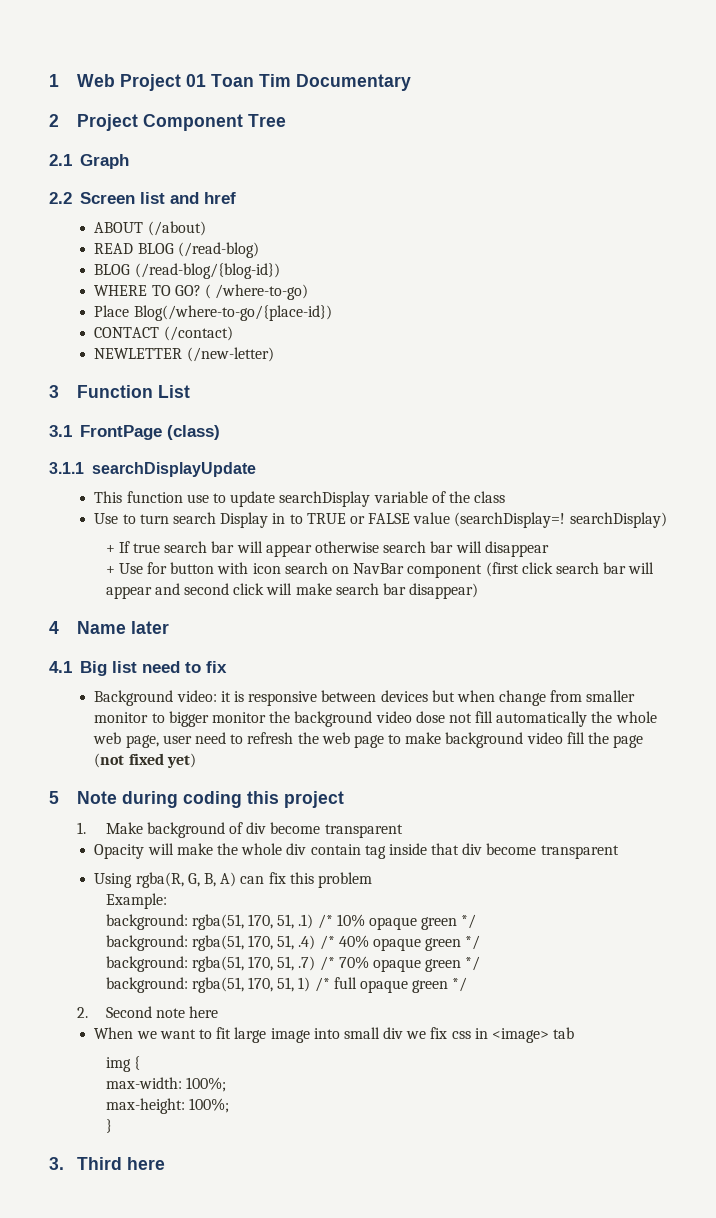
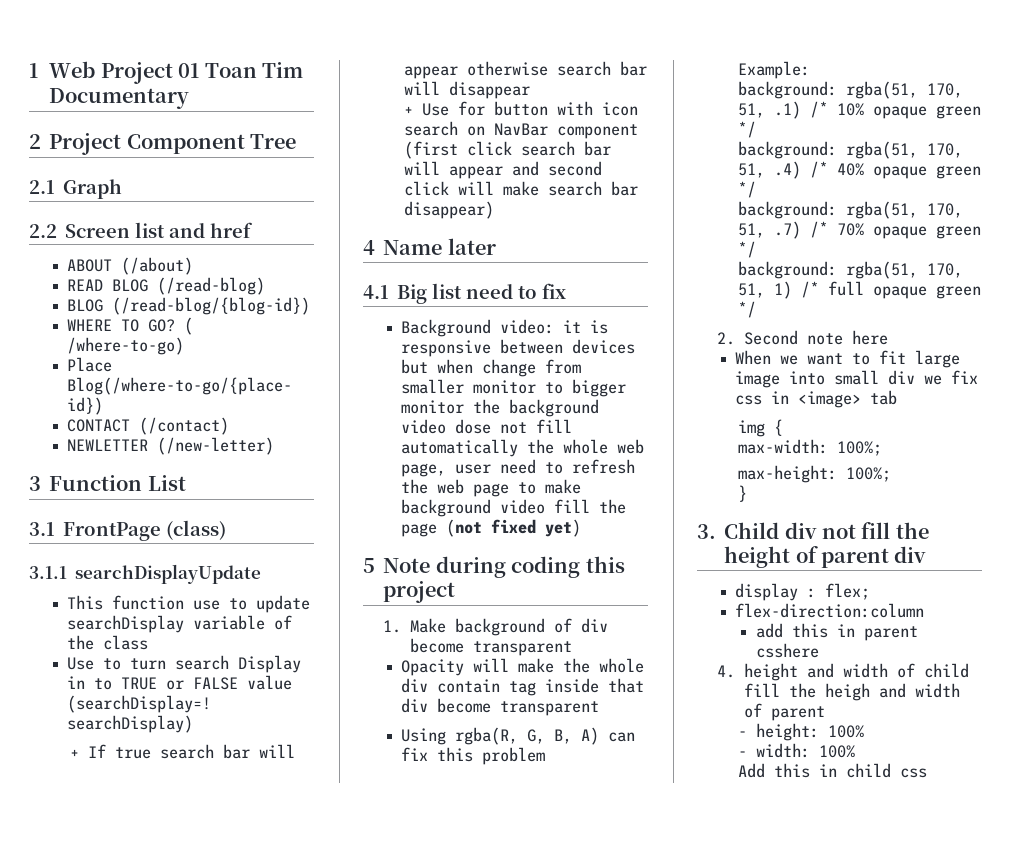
[77,1157,166,1170] Third here -> [724,522,929,539] [724,546,927,568] [735,583,871,601] [735,603,925,618] [755,623,918,641] [755,643,819,658] [717,663,969,681] [743,683,960,701] [743,703,825,721] [737,723,864,741] [737,743,855,758] [737,763,927,778] Child div not fill the height of parent div // display : flex; // flex-direction:column // add this in parent csshere // 4. height and width of child fill the heigh and width of parent // - height: 100% // - width: 100% // Add this in child css

